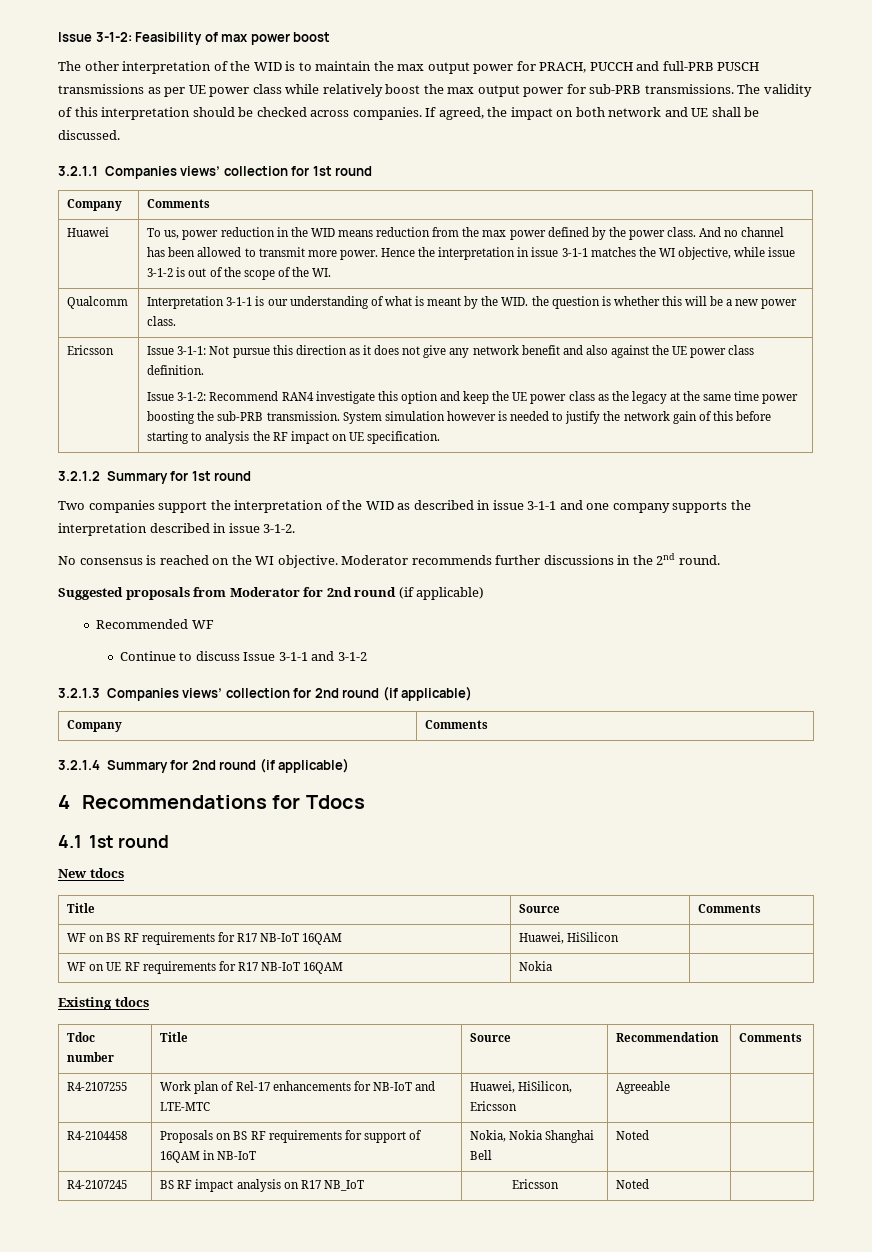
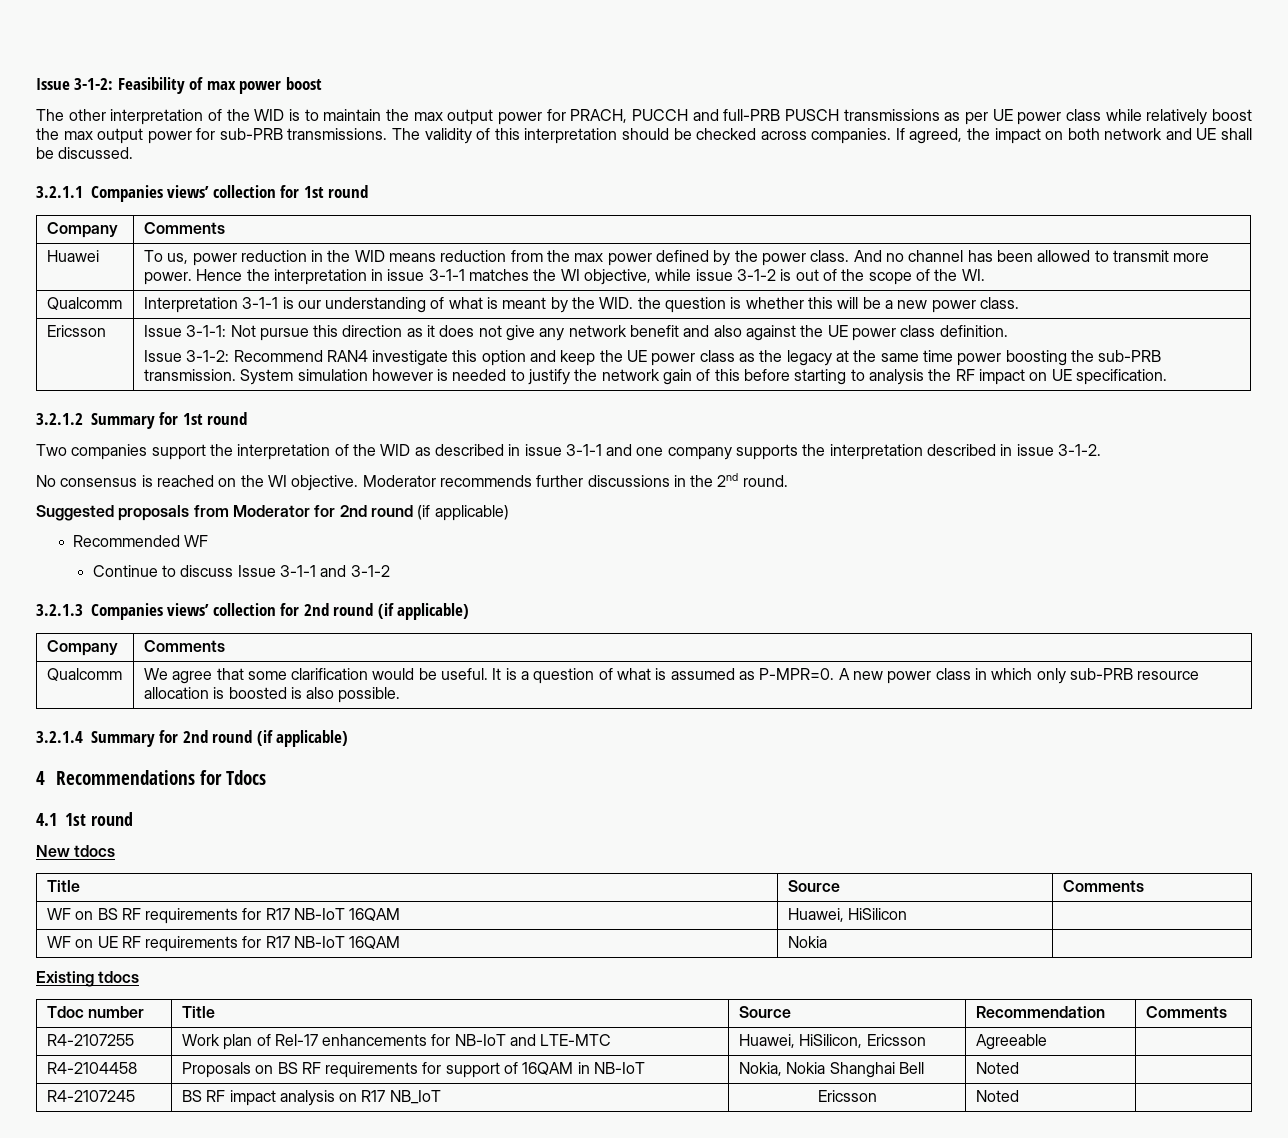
(489, 724) none -> [46,668,122,681] [143,668,1200,684] [143,687,401,703] // Qualcomm | We agree that some clarification would be useful. It is a question of what is assumed as P-MPR=0. A new power class in which only sub-PRB resource allocation is boosted is also possible.

